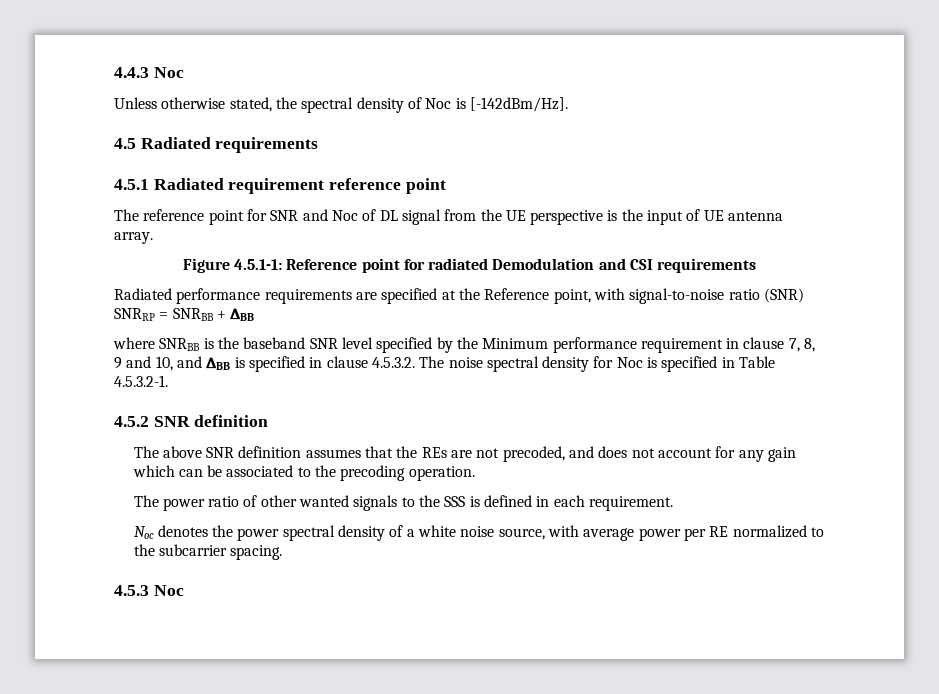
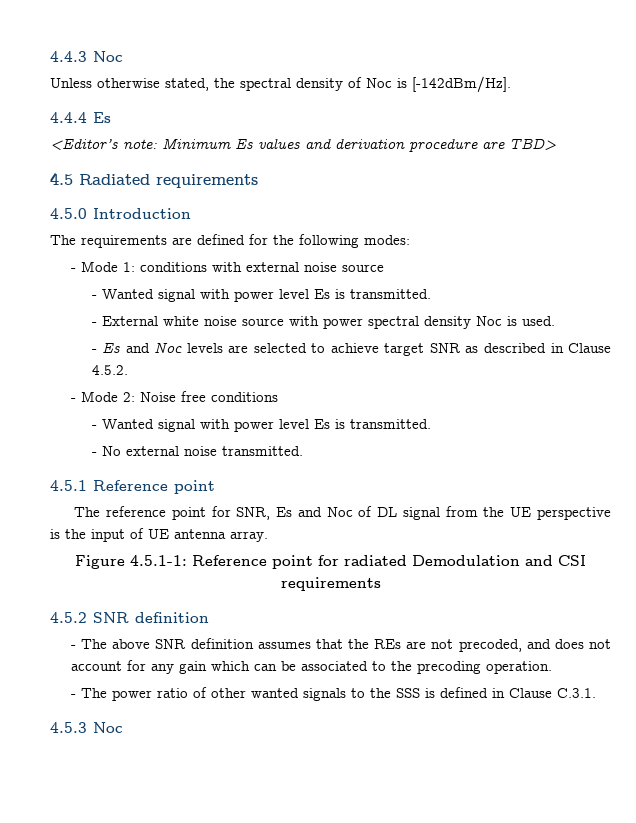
[114,137,319,153] [114,178,402,194] 4.5 Radiated requirements // 4.5.1 Radiated requirement reference -> [50,112,111,123] [50,138,556,152] [50,172,258,188] [50,208,191,219] [50,234,410,248] [70,261,384,272] [91,289,431,302] [91,316,555,329] [91,342,611,356] [91,365,128,375] [70,391,278,402] [91,419,431,432] [91,446,303,456] [50,480,168,491] 4.4.4 Es // <Editor’s note: Minimum Es values and derivation procedure are TBD> // 4.5 Radiated requirements // 4.5.0 Introduction // The requirements are defined for the following modes: // - Mode 1: conditions with external noise source // - Wanted signal with power level Es is transmitted. // - External white noise source with power spectral density Noc is used. // - Es and Noc levels are selected to achieve target SNR as described in Clause 4.5.2. // - Mode 2: Noise free conditions // - Wanted signal with power level Es is transmitted. // - No external noise transmitted. // 4.5.1 Reference
[270,210,299,221] SNR -> [236,507,293,520] SNR, Es
[114,288,804,304] [114,308,255,321] [113,337,816,353] [114,356,776,372] [114,375,168,387] // Radiated performance requirements are specified at the Reference point, with signal-to-noise ratio (SNR) SNRRP = SNRBB + ∆BB // where SNRBB is the baseband SNR level specified by the Minimum performance requirement in clause 7, 8, 9 and 10, and ∆BB is specified in clause 4.5.3.2. The noise spectral density for Noc is specified in Table 4.5.3.2-1. -> (381, 584) none
(269, 421) none -> [70,645,76,649] -
(475, 473) none -> [70,694,76,698] -
[553,495,673,511] [133,525,824,541] [133,544,283,560] each requirement. // Noc denotes the power spectral density of a white noise source, with average power per RE normalized to the subcarrier spacing. -> [508,688,596,698] Clause C.3.1.

